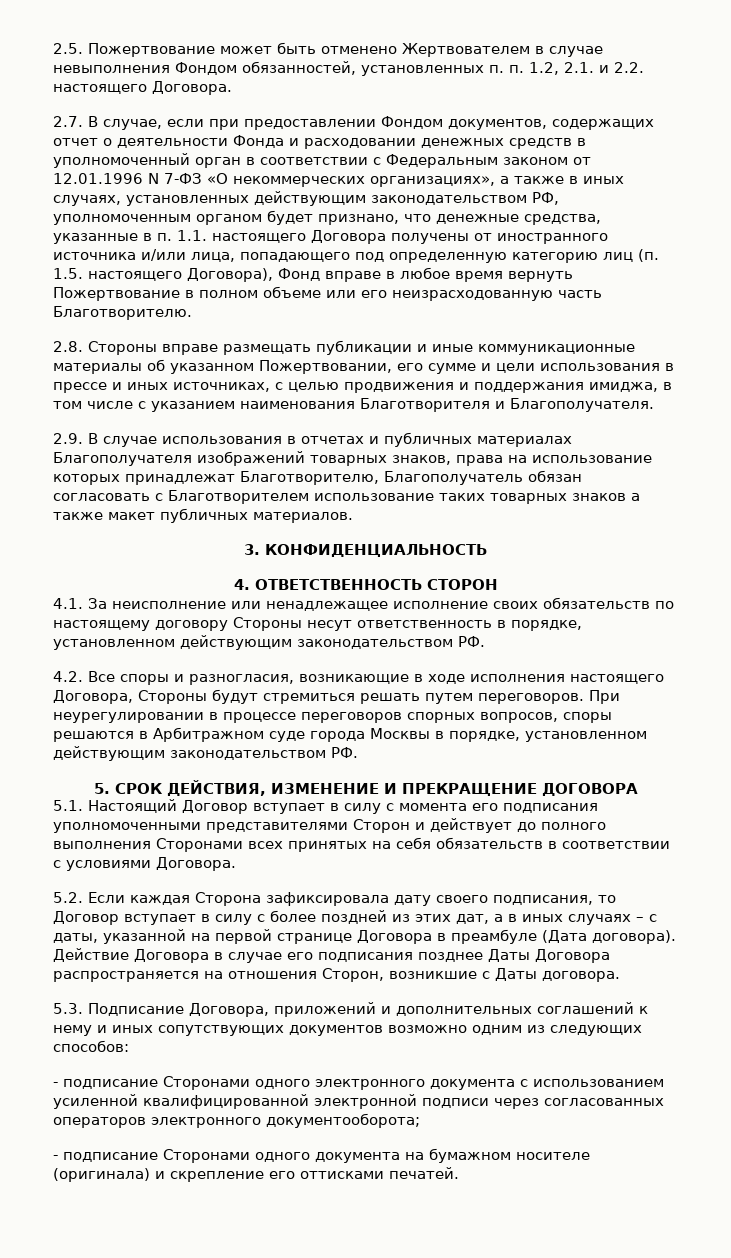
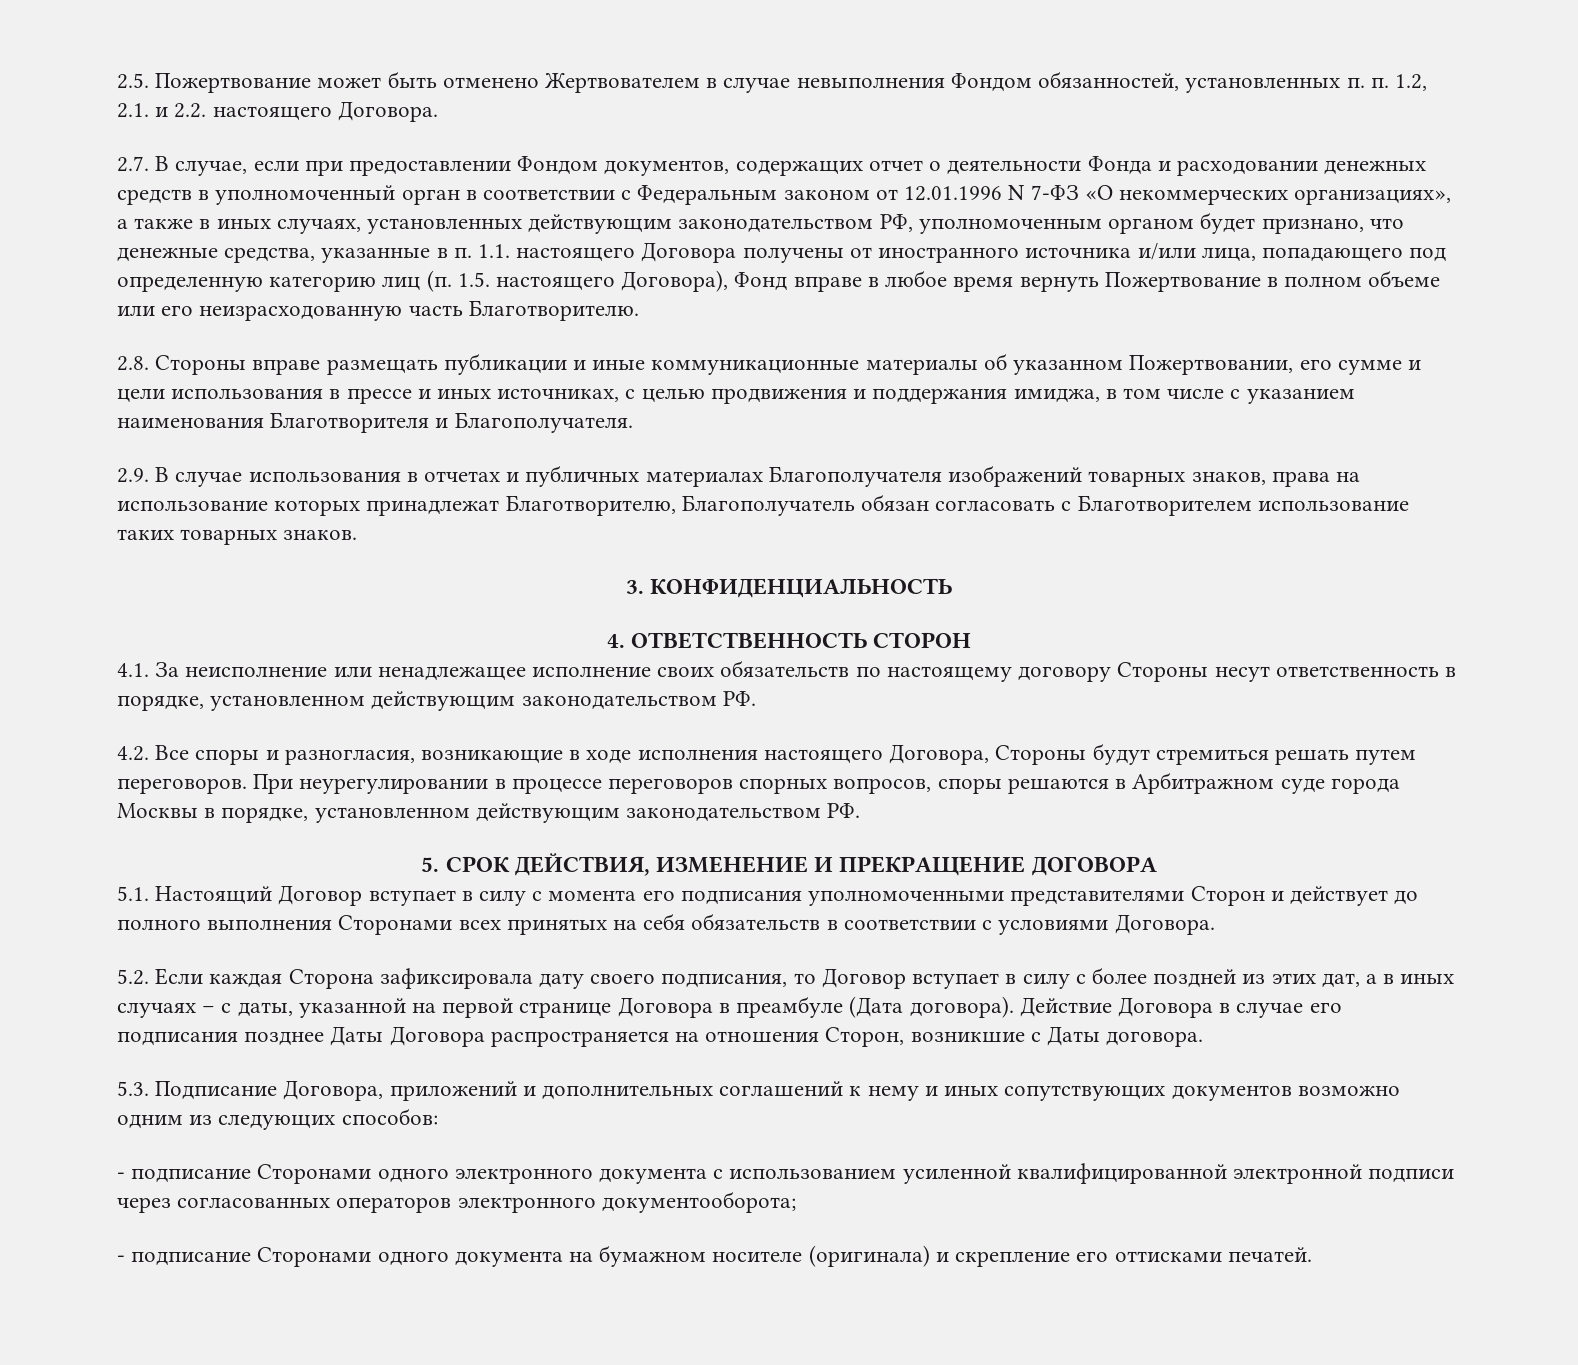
[572,493,640,501] [53,508,353,523] знаков а также макет публичных материалов. -> [283,530,358,540] знаков.

